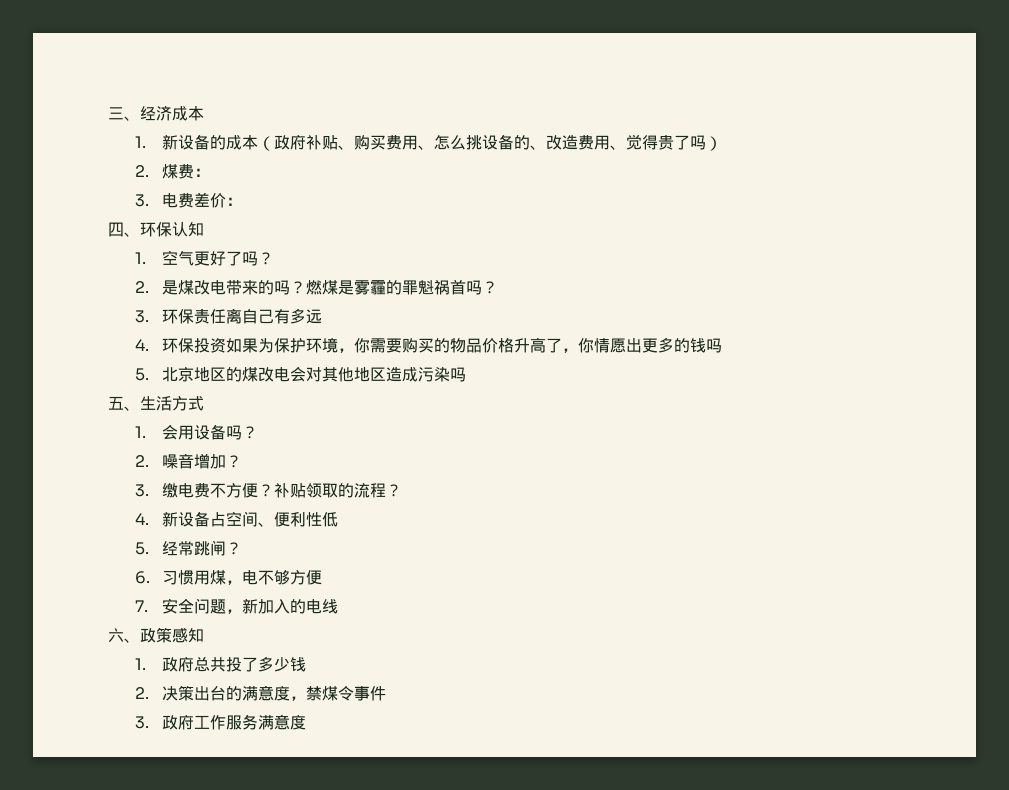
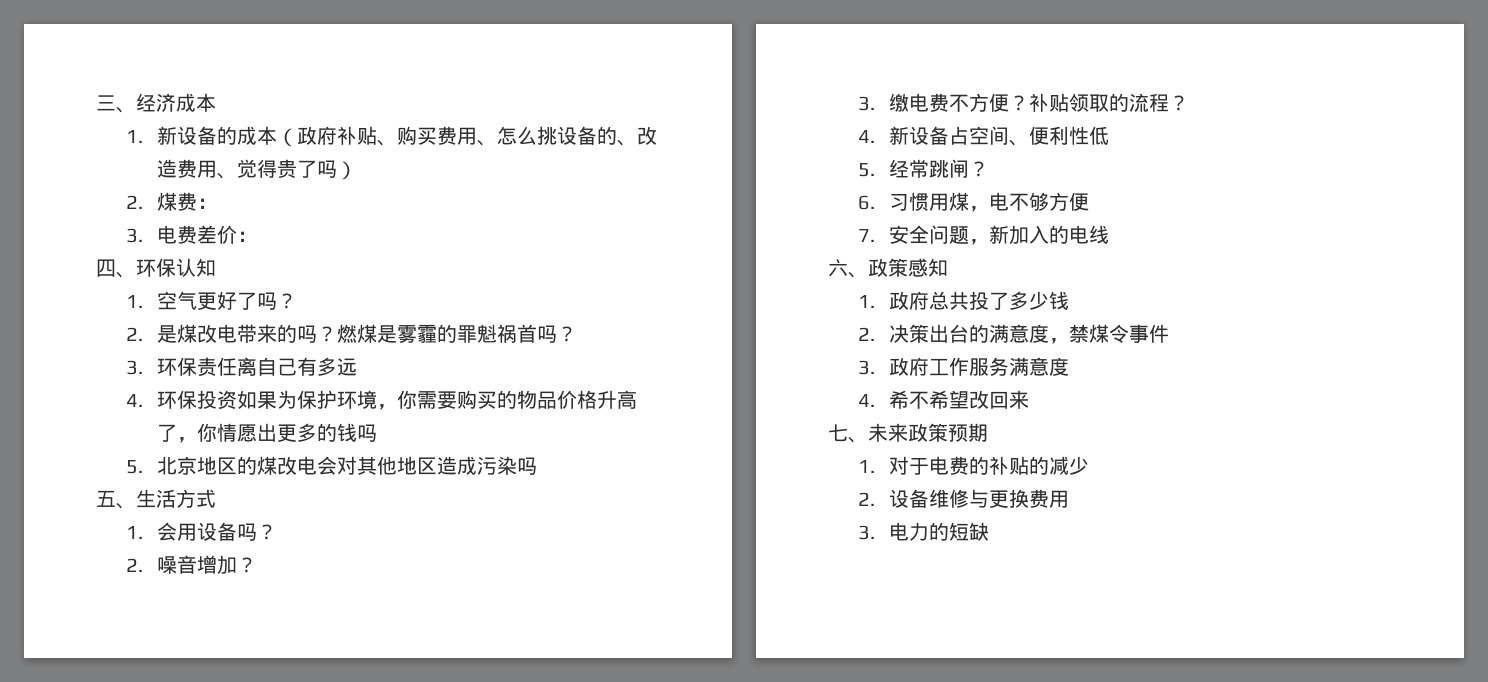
(307, 722) none -> [858,390,1029,409] [828,423,988,443] [858,456,1089,475] [858,489,1069,508] [858,522,989,541] // 4.希不希望改回来 // 七、未来政策预期 // 1.对于电费的补贴的减少 // 2.设备维修与更换费用 // 3.电力的短缺

